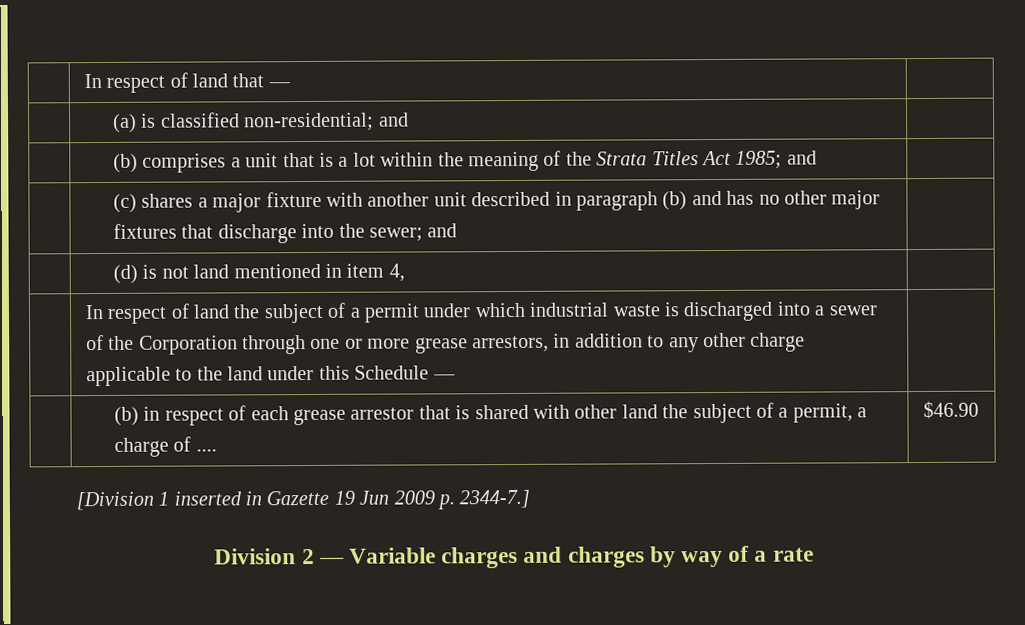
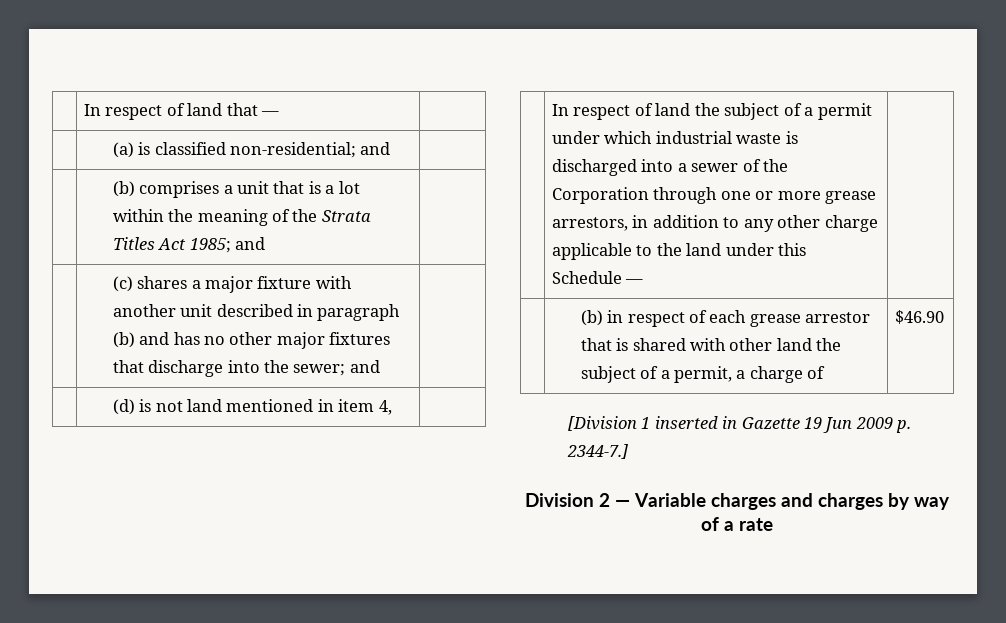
[195,448,217,452] .... -> (826, 372) none

